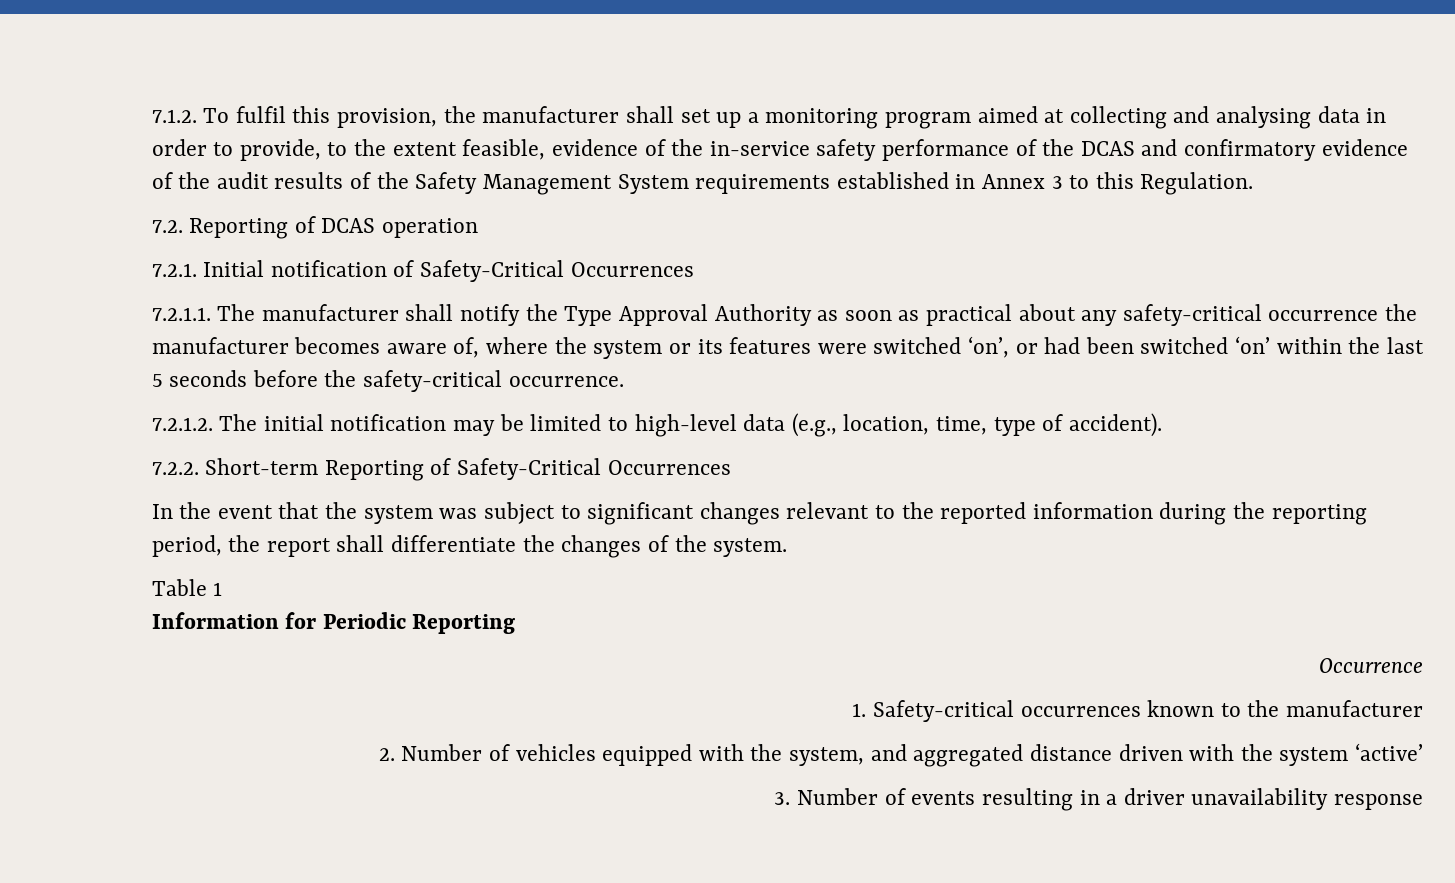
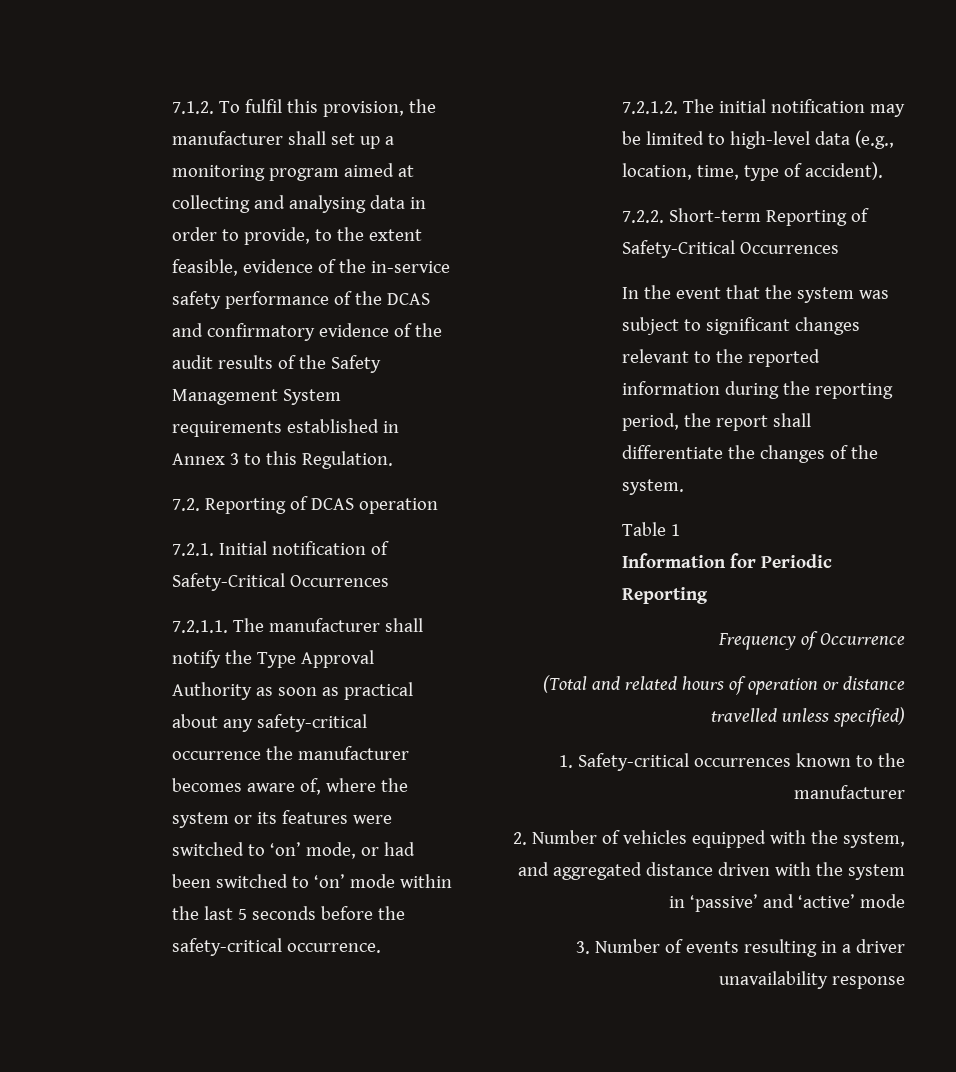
[967,336,1009,358] ‘on’, -> [248,842,357,859] to ‘on’ mode,
[1235,336,1271,354] ‘on’ -> [292,874,396,888] to ‘on’ mode
(516, 624) none -> [718,631,819,650] Frequency of
(1423, 665) none -> [543,675,905,695] [711,707,905,727] // (Total and related hours of operation or distance travelled unless specified)
(1349, 756) none -> [669,894,795,912] in ‘passive’ and
(1424, 752) none -> [860,894,905,908] mode

